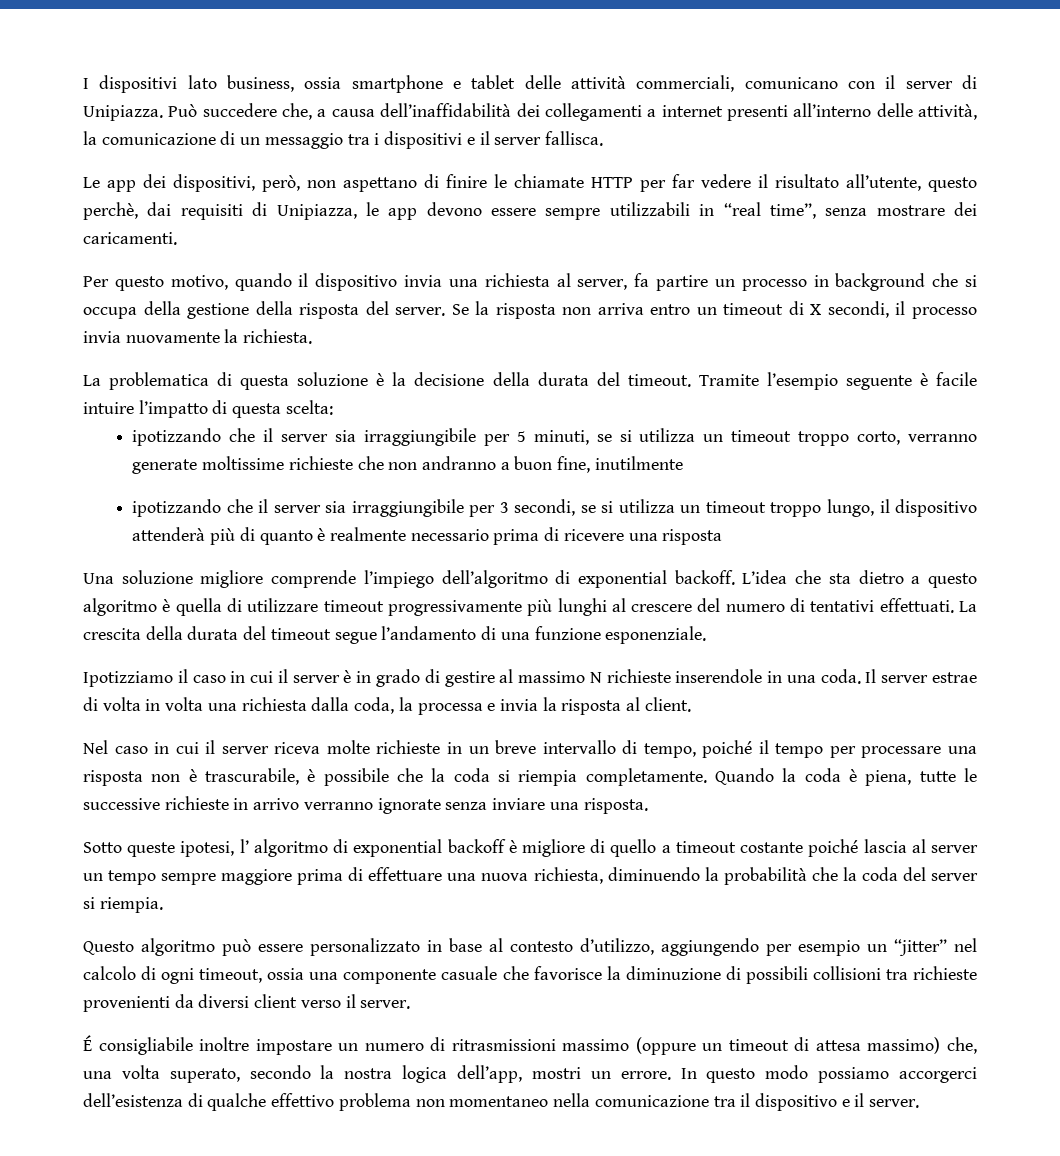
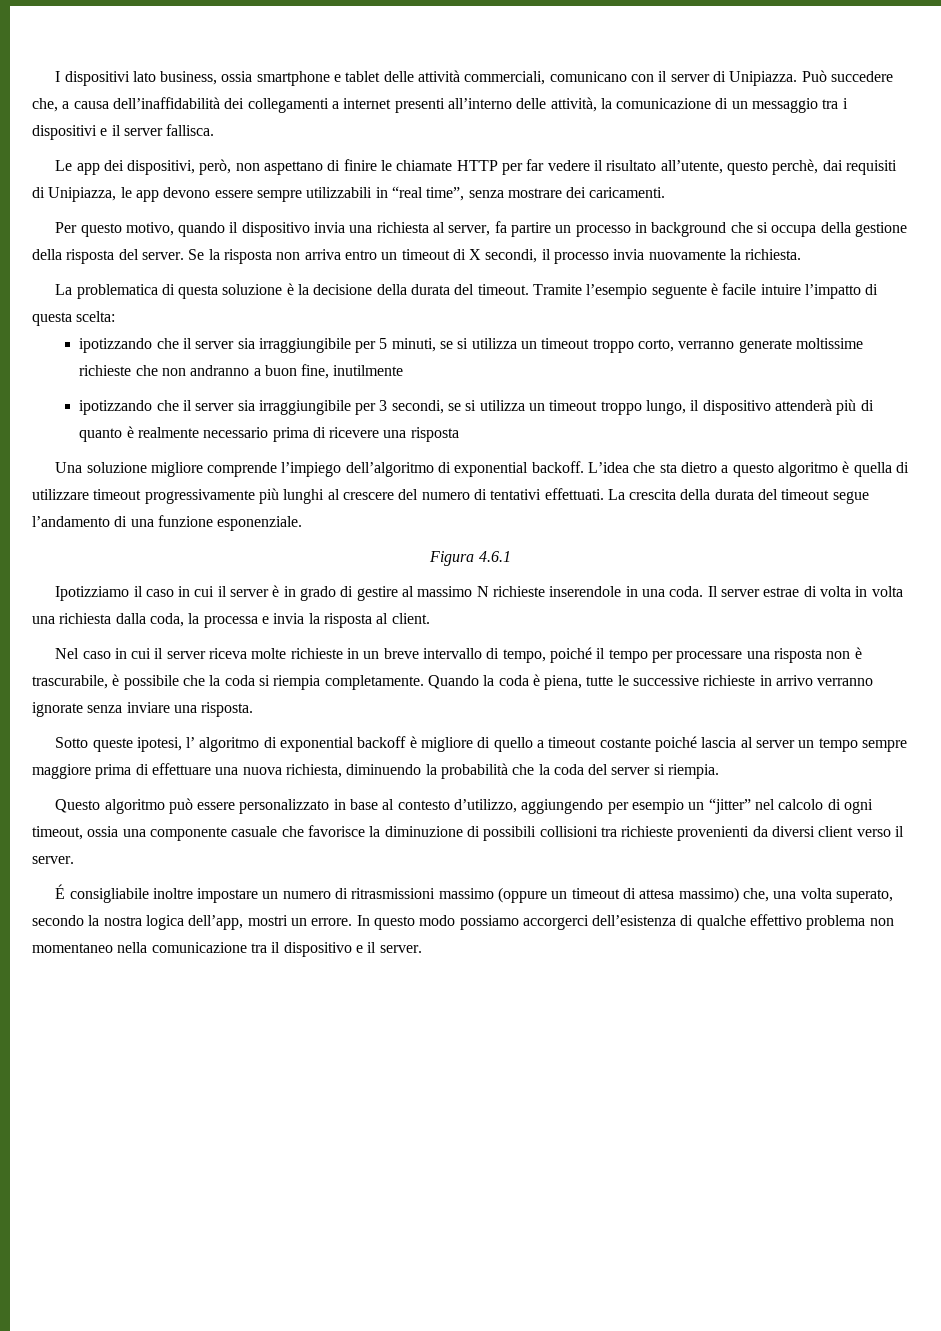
(707, 635) none -> [429,551,511,566] // Figura 4.6.1

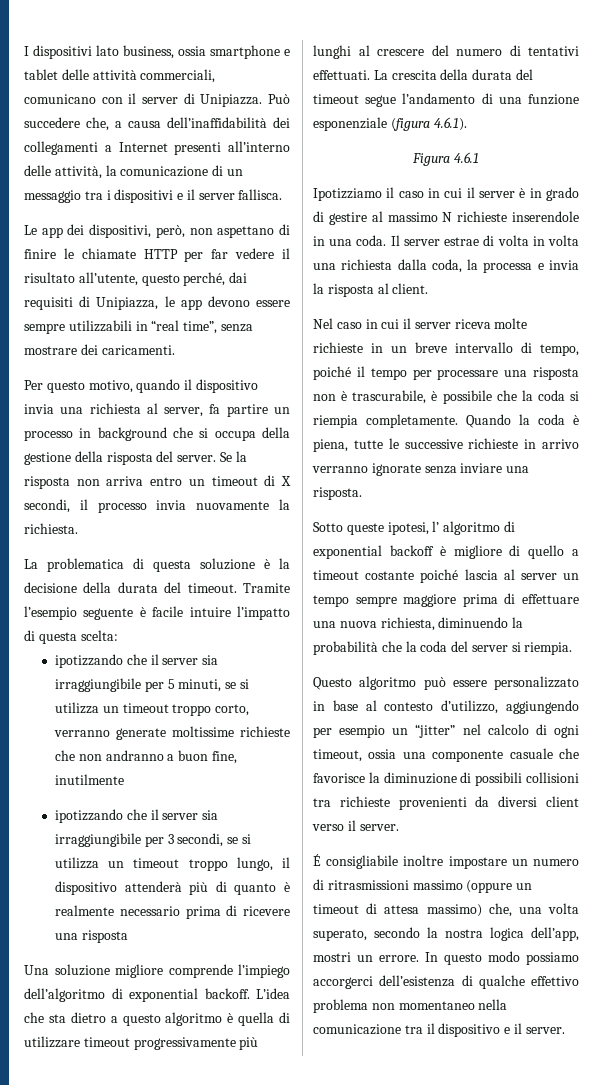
[343,98,392,109] internet -> [118,142,168,152] Internet
[772,159,819,175] perchè, -> [183,272,226,286] perché,
[217,516,303,531] esponenziale. -> [313,117,467,131] esponenziale (figura 4.6.1).

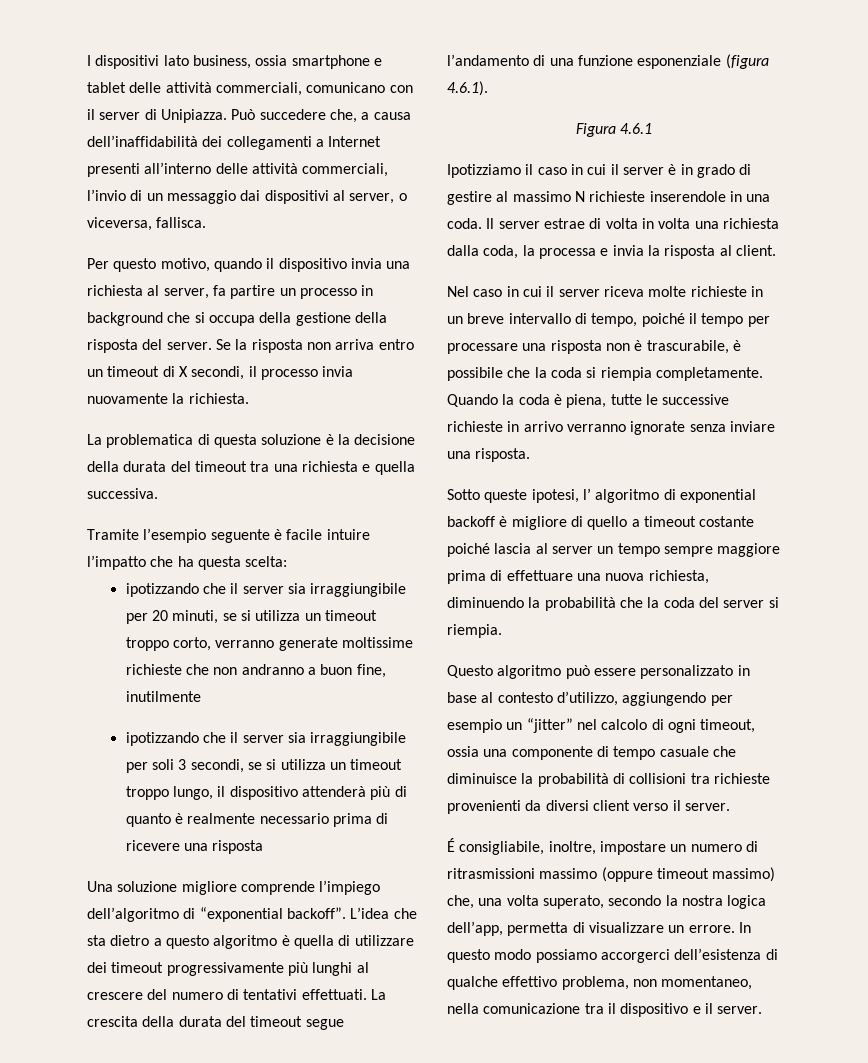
[54,165,243,179] [24,189,283,203] [24,224,290,238] [24,248,290,262] [24,272,248,286] [24,296,290,310] [24,320,253,334] [24,344,175,355] attività, la comunicazione di un messaggio tra i dispositivi e il server fallisca. // Le app dei dispositivi, però, non aspettano di finire le chiamate HTTP per far vedere il risultato all’utente, questo perché, dai requisiti di Unipiazza, le app devono essere sempre utilizzabili in “real time”, senza mostrare dei caricamenti. -> [251,163,389,177] [87,189,407,204] [87,217,207,231] attività commerciali, l’invio di un messaggio dai dispositivi al server, o viceversa, fallisca.
[187,583,237,593] timeout. -> [194,461,415,475] [87,488,158,499] timeout tra una richiesta e quella successiva. //
[24,630,35,641] di -> [150,556,194,567] che ha
[167,679,175,689] 5 -> [151,610,168,621] 20
(164, 841) none -> [151,759,174,770] soli
[129,988,250,1002] exponential backoff. -> [199,907,346,922] “exponential backoff”.
(80, 1042) none -> [87,962,107,973] dei
[509,748,579,759] [313,772,523,786] casuale che favorisce la diminuzione di possibili -> [596,746,736,760] [447,773,625,787] di tempo casuale che diminuisce la probabilità di
[326,855,444,869] consigliabile inoltre -> [459,841,596,855] consigliabile, inoltre,
[516,883,533,890] [313,903,420,914] un timeout di attesa -> [656,868,709,879] timeout
[313,952,351,962] mostri -> [507,922,664,936] permetta di visualizzare
[313,999,475,1013] problema non momentaneo -> [561,976,753,990] problema, non momentaneo,

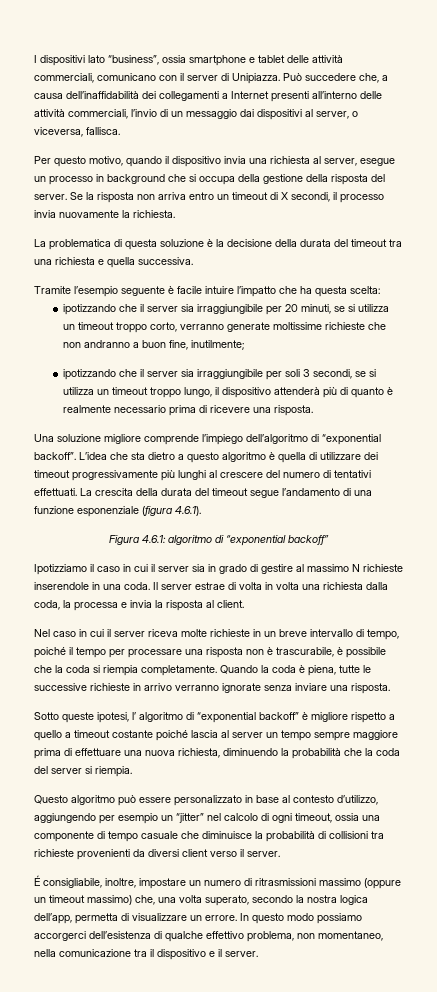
[192,55,251,69] business, -> [108,55,159,65] “business”,
[212,285,276,299] fa partire -> [360,158,395,166] esegue
[125,691,201,702] inutilmente -> [190,340,244,350] inutilmente;
[212,840,264,854] risposta -> [273,405,313,416] risposta.
[620,123,653,134] 4.6.1 -> [142,535,329,546] 4.6.1: algoritmo di “exponential backoff”
[668,164,677,175] è -> [192,564,205,572] sia
[679,489,756,503] [447,516,583,530] exponential backoff è migliore di -> [197,712,395,723] “exponential backoff” è migliore rispetto a
(653, 874) none -> [34,897,46,903] un

